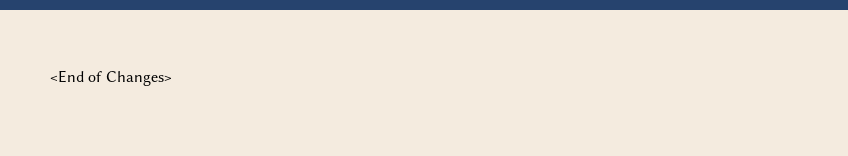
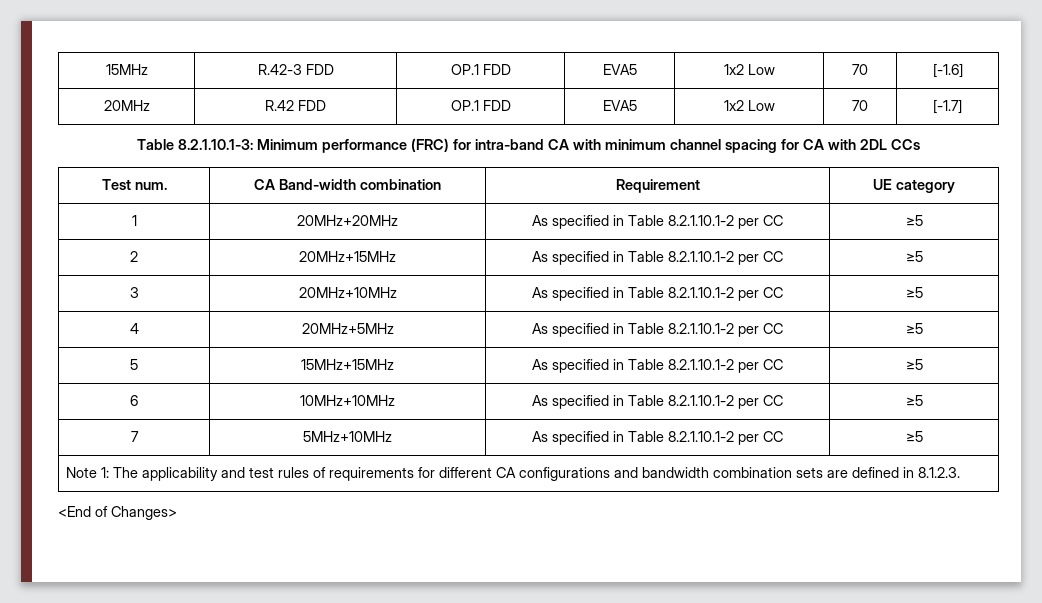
(50, 76) none -> [105,64,148,75] [257,64,334,75] [450,64,511,75] [602,64,637,75] [723,64,775,75] [852,64,868,75] [932,63,963,78] [103,100,150,111] [265,100,326,111] [450,100,511,111] [602,100,637,111] [723,100,775,111] [852,100,868,111] [933,99,962,114] [137,138,920,153] [101,179,167,190] [254,179,441,190] [615,179,700,193] [873,179,955,193] [131,215,137,226] [297,215,398,226] [532,215,783,229] [905,215,923,226] [130,251,138,262] [299,251,396,262] [532,251,783,265] [905,251,923,262] [129,287,139,298] [298,287,397,298] [532,287,783,301] [905,287,923,298] [129,323,139,334] [301,323,394,334] [532,323,783,337] [905,323,923,334] [130,359,138,370] [301,359,394,370] [532,359,783,373] [905,359,923,370] [130,395,138,406] [300,395,395,406] [532,395,783,409] [905,395,923,406] [130,431,139,442] [303,431,392,442] [532,431,783,445] [905,431,923,442] [66,467,961,481] 15MHz | R.42-3 FDD | OP.1 FDD | EVA5 | 1x2 Low | 70 | [-1.6] // 20MHz | R.42 FDD | OP.1 FDD | EVA5 | 1x2 Low | 70 | [-1.7] // Table 8.2.1.10.1-3: Minimum performance (FRC) for intra-band CA with minimum channel spacing for CA with 2DL CCs // Test num. | CA Band-width combination | Requirement | UE category // 1 | 20MHz+20MHz | As specified in Table 8.2.1.10.1-2 per CC | ≥5 // 2 | 20MHz+15MHz | As specified in Table 8.2.1.10.1-2 per CC | ≥5 // 3 | 20MHz+10MHz | As specified in Table 8.2.1.10.1-2 per CC | ≥5 // 4 | 20MHz+5MHz | As specified in Table 8.2.1.10.1-2 per CC | ≥5 // 5 | 15MHz+15MHz | As specified in Table 8.2.1.10.1-2 per CC | ≥5 // 6 | 10MHz+10MHz | As specified in Table 8.2.1.10.1-2 per CC | ≥5 // 7 | 5MHz+10MHz | As specified in Table 8.2.1.10.1-2 per CC | ≥5 // Note 1: The applicability and test rules of requirements for different CA configurations and bandwidth combination sets are defined in 8.1.2.3. //

